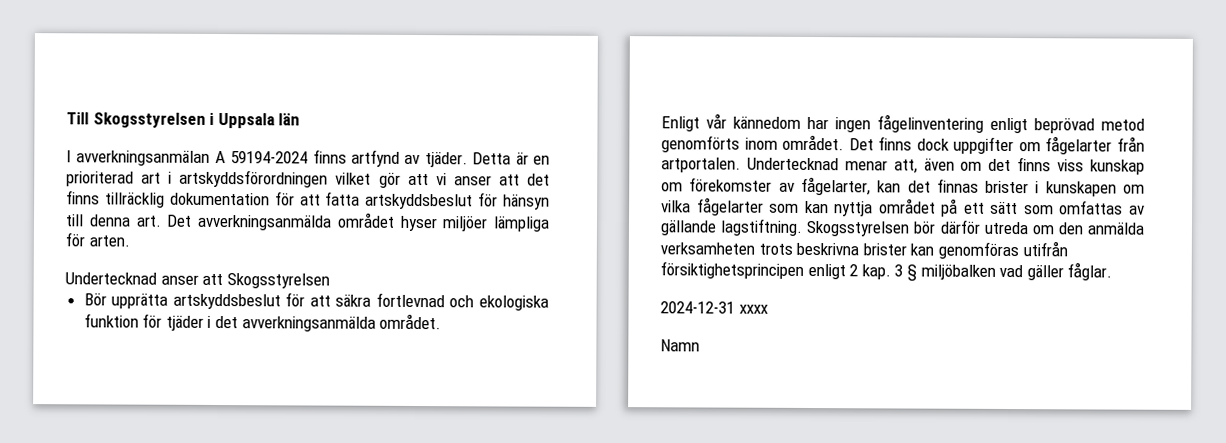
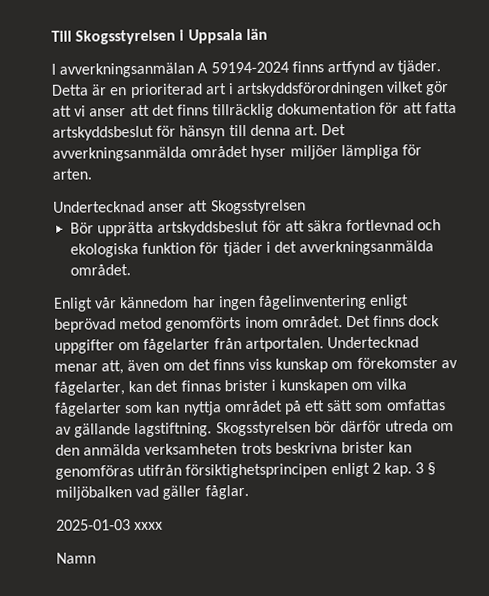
[660,301,735,314] 2024-12-31 -> [56,519,131,531] 2025-01-03

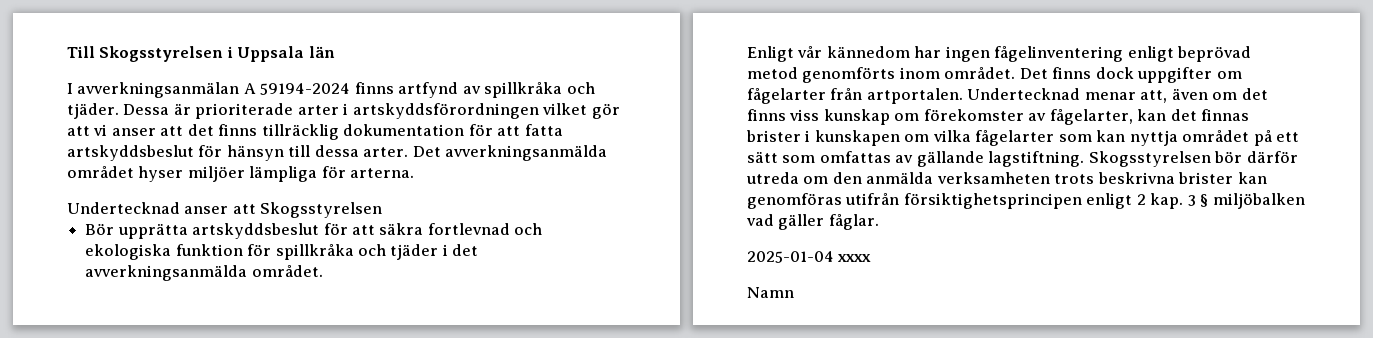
[397,60,442,75] [51,83,227,99] tjäder. Detta är en prioriterad art -> [484,82,595,98] [67,103,339,119] spillkråka och tjäder. Dessa är prioriterade arter
[249,124,318,136] denna art. -> [314,145,409,157] dessa arter.
[52,168,92,180] arten. -> [350,168,415,178] arterna.
(220, 248) none -> [275,244,386,260] spillkråka och
[56,519,131,531] 2025-01-03 -> [747,251,834,263] 2025-01-04

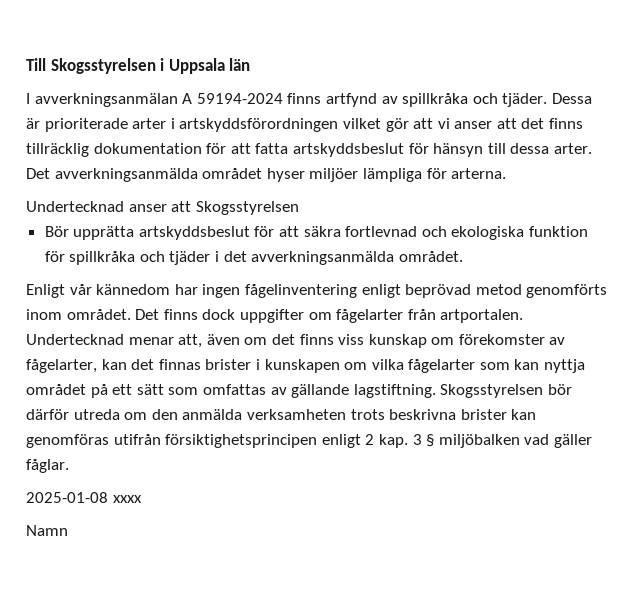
[747,251,834,263] 2025-01-04 -> [26,492,108,503] 2025-01-08

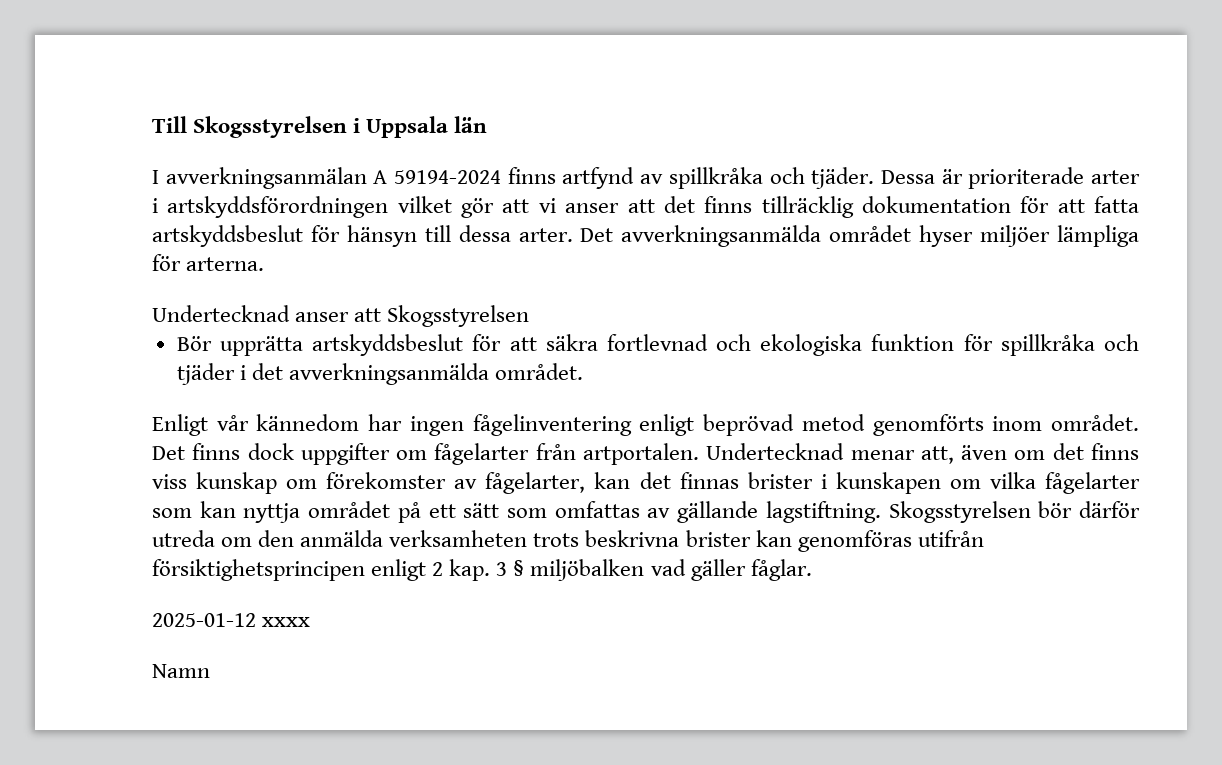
[26,492,108,503] 2025-01-08 -> [152,613,256,627] 2025-01-12

